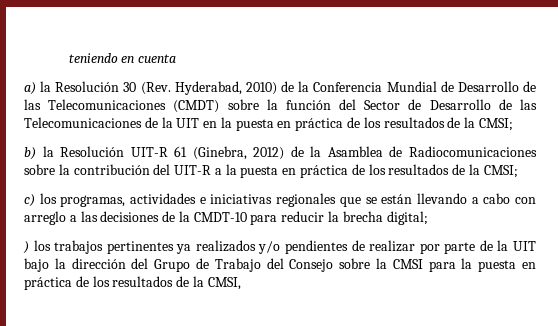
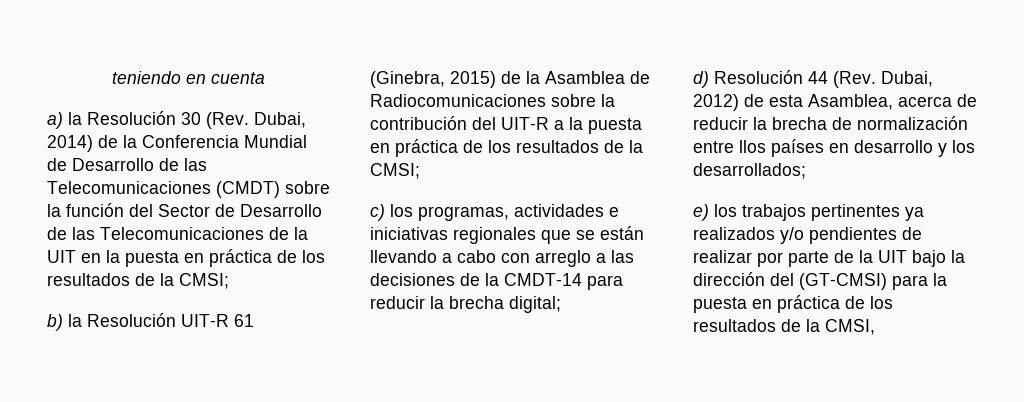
[174,81,277,95] Hyderabad, 2010) -> [254,112,306,128] [47,135,93,152] Dubai, 2014)
[253,147,285,160] 2012) -> [450,71,496,88] 2015)
[193,212,247,222] CMDT-10 -> [504,273,582,286] CMDT-14
[23,241,29,254] ) -> [693,70,933,88] [693,94,977,111] [693,116,968,130] [693,139,975,157] [693,163,806,179] [693,204,709,221] d) Resolución 44 (Rev. Dubai, 2012) de esta Asamblea, acerca de reducir la brecha de normalización entre llos países en desarrollo y los desarrollados; // e)
[154,258,423,272] Grupo de Trabajo del Consejo sobre la CMSI -> [799,273,887,290] (GT-CMSI)

